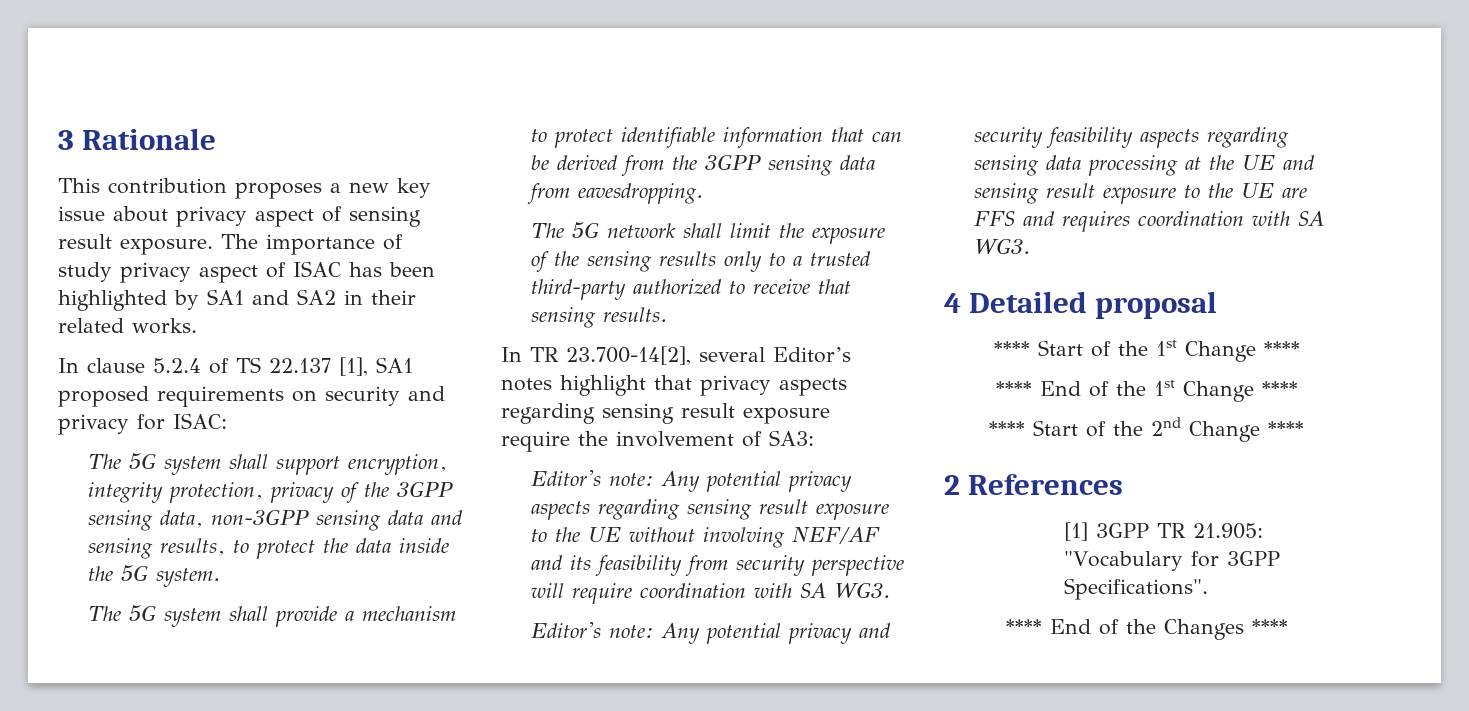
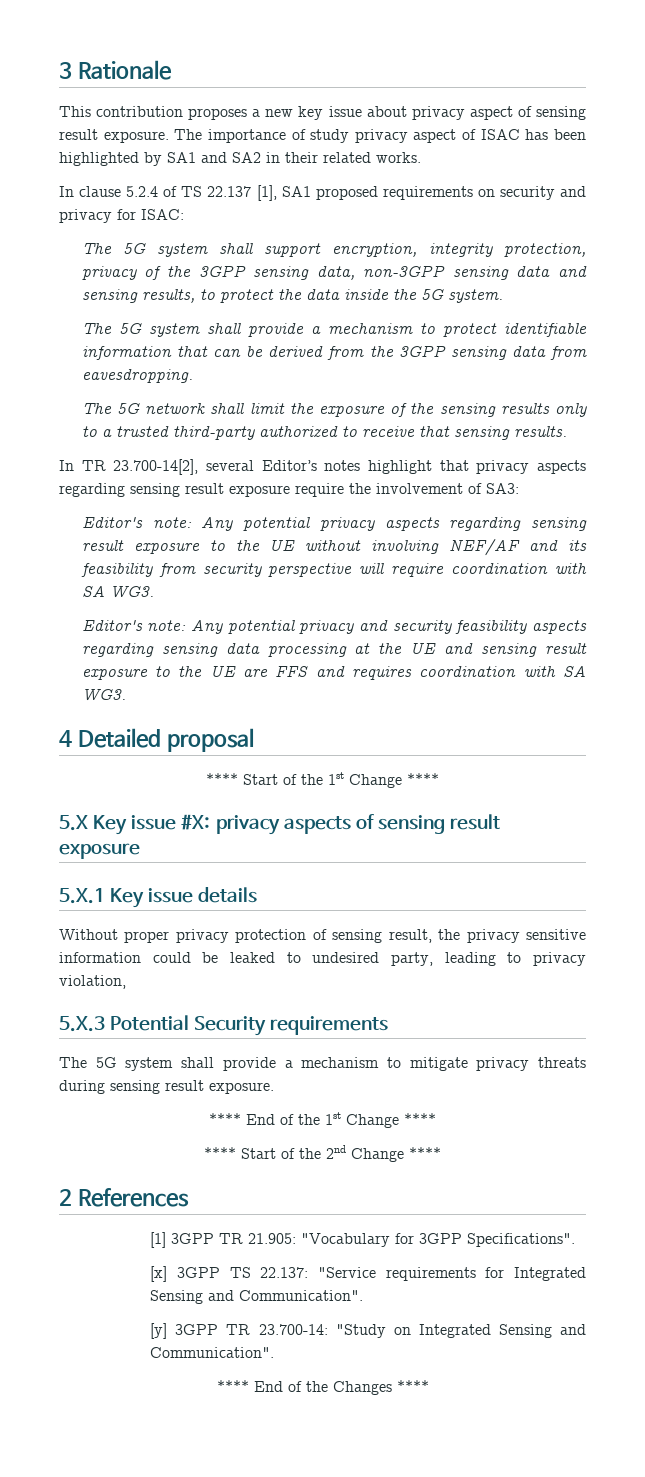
(1300, 348) none -> [59,814,501,835] [59,843,140,859] [59,887,258,908] [59,929,587,943] [59,952,586,966] [59,975,126,989] [59,1015,389,1036] [59,1057,586,1071] [59,1080,274,1094] // 5.X Key issue #X: privacy aspects of sensing result exposure // 5.X.1 Key issue details // Without proper privacy protection of sensing result, the privacy sensitive information could be leaked to undesired party, leading to privacy violation, // 5.X.3 Potential Security requirements // The 5G system shall provide a mechanism to mitigate privacy threats during sensing result exposure.
(1209, 589) none -> [150,1266,586,1282] [150,1290,364,1304] [150,1323,587,1339] [150,1347,275,1358] // [x] 3GPP TS 22.137: "Service requirements for Integrated Sensing and Communication". // [y] 3GPP TR 23.700-14: "Study on Integrated Sensing and Communication".

